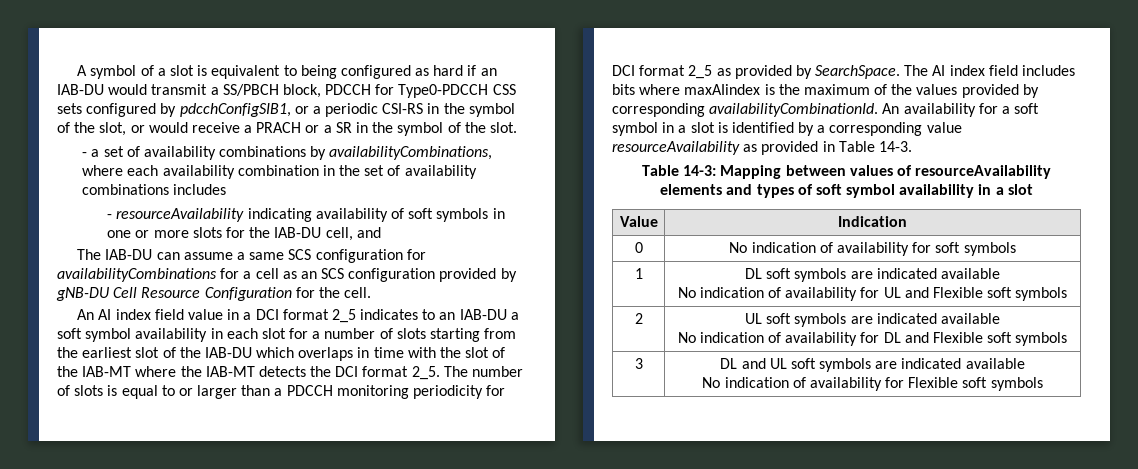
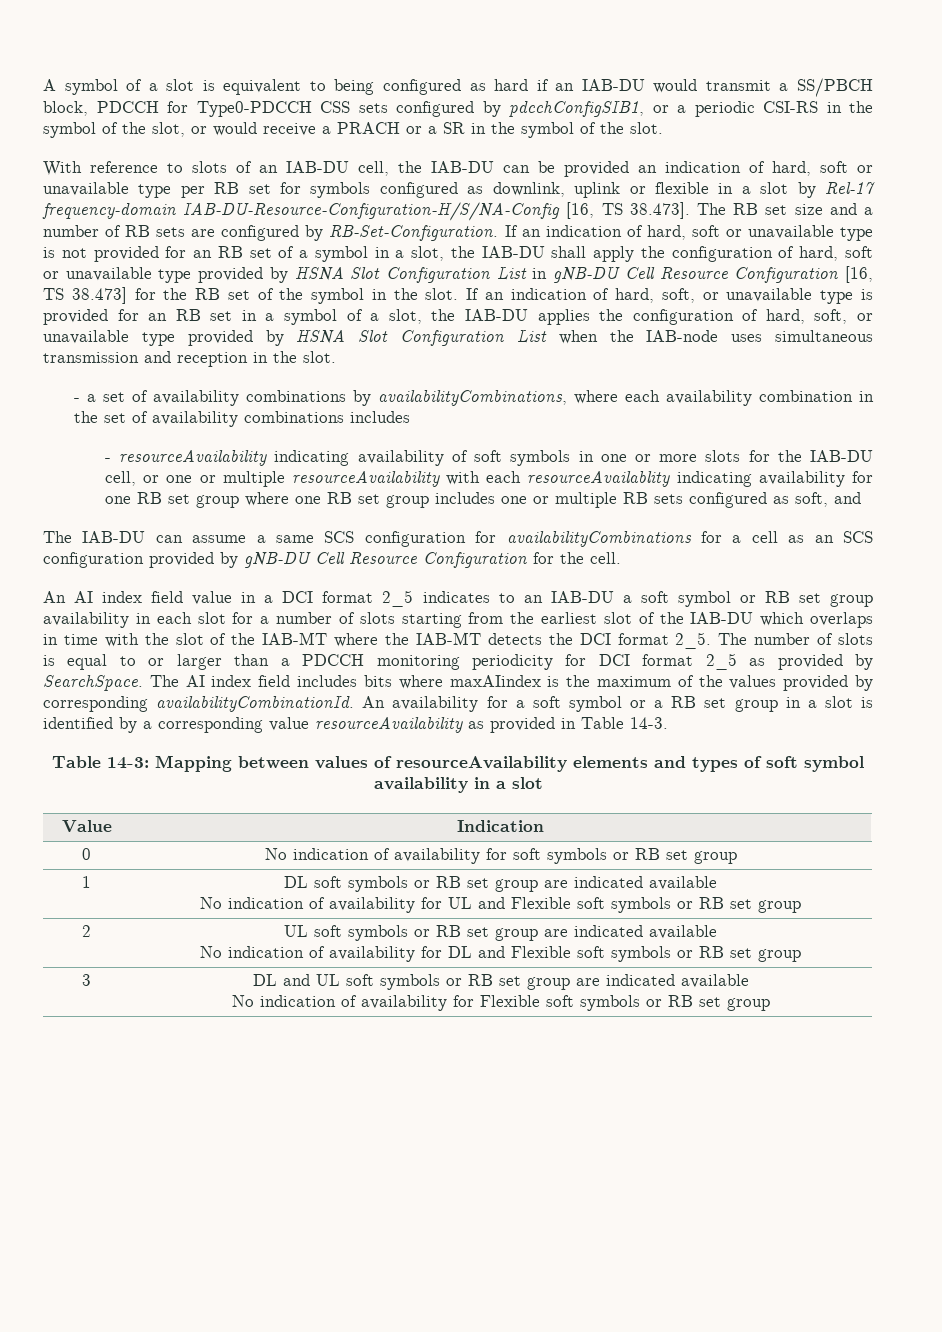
(517, 127) none -> [43,161,873,177] [43,182,875,198] [42,202,874,221] [43,225,873,241] [43,246,874,262] [43,266,873,283] [43,287,874,304] [43,309,873,325] [43,330,874,346] [43,351,336,367] // With reference to slots of an IAB-DU cell, the IAB-DU can be provided an indication of hard, soft or unavailable type per RB set for symbols configured as downlink, uplink or flexible in a slot by Rel-17 frequency-domain IAB-DU-Resource-Configuration-H/S/NA-Config [16, TS 38.473]. The RB set size and a number of RB sets are configured by RB-Set-Configuration. If an indication of hard, soft or unavailable type is not provided for an RB set of a symbol in a slot, the IAB-DU shall apply the configuration of hard, soft or unavailable type provided by HSNA Slot Configuration List in gNB-DU Cell Resource Configuration [16, TS 38.473] for the RB set of the symbol in the slot. If an indication of hard, soft, or unavailable type is provided for an RB set in a symbol of a slot, the IAB-DU applies the configuration of hard, soft, or unavailable type provided by HSNA Slot Configuration List when the IAB-node uses simultaneous transmission and reception in the slot.
(353, 234) none -> [143,471,873,487] [105,492,829,508] or one or multiple resourceAvailability with each resourceAvailablity indicating availability for one RB set group where one RB set group includes one or multiple RB sets configured as soft,
(132, 335) none -> [739,591,873,607] or RB set group
(658, 129) none -> [630,696,778,712] or a RB set group
(1016, 249) none -> [612,848,737,864] or RB set group
(847, 275) none -> [414,876,538,892] or RB set group
(1068, 294) none -> [677,897,801,913] or RB set group
(847, 320) none -> [414,925,538,941] or RB set group
(1068, 339) none -> [677,946,801,962] or RB set group
(872, 365) none -> [445,974,570,990] or RB set group
(1043, 384) none -> [645,995,770,1011] or RB set group

